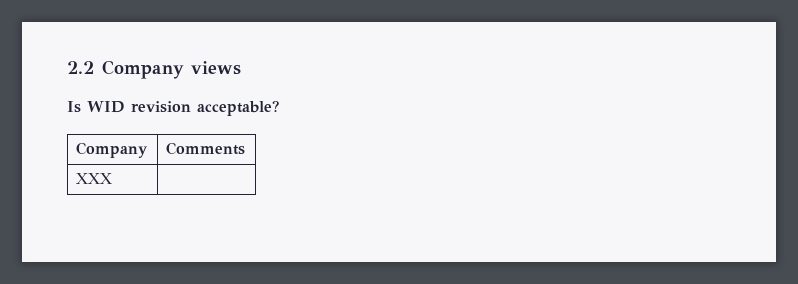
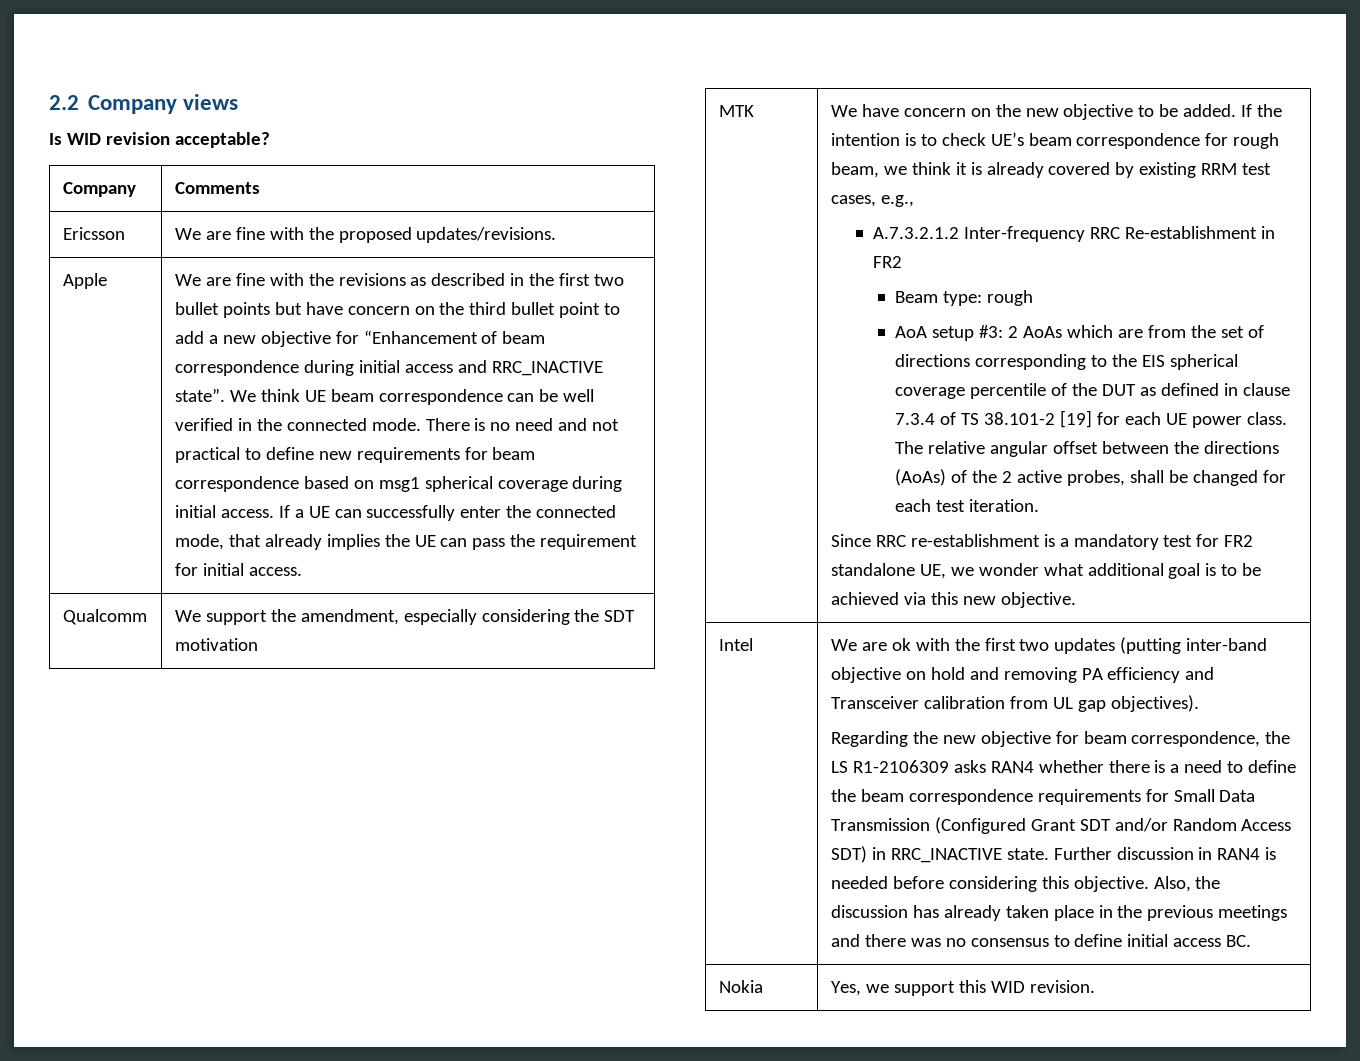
[76,173,113,184] XXX | -> [62,227,125,240] [174,227,557,243] [62,273,107,289] [174,273,625,286] [174,302,621,318] [174,330,546,347] [174,360,603,376] [174,388,595,405] [174,418,620,431] [174,447,536,463] [174,476,623,492] [174,505,617,521] [174,534,638,550] [174,563,302,576] [62,609,147,625] [174,609,636,625] [174,638,258,651] [718,105,754,117] [830,104,1283,120] [830,132,1280,149] [830,162,1272,178] [830,195,914,207] [872,226,1275,242] [872,256,902,268] [894,290,1033,306] [894,325,1264,341] [894,354,1238,370] [894,383,1290,399] [894,410,1287,428] [894,441,1279,457] [894,469,1286,486] [894,499,1039,512] [830,534,1254,550] [830,563,1262,579] [830,592,1076,608] [718,638,753,651] [830,637,1268,654] [830,667,1215,683] [830,695,1199,712] [830,731,1291,747] [830,760,1297,773] [830,789,1256,805] [830,817,1292,834] [830,846,1277,863] [830,876,1221,892] [830,905,1288,921] [830,934,1252,947] [718,980,763,993] [830,980,1095,996] Ericsson | We are fine with the proposed updates/revisions. // Apple | We are fine with the revisions as described in the first two bullet points but have concern on the third bullet point to add a new objective for “Enhancement of beam correspondence during initial access and RRC_INACTIVE state”. We think UE beam correspondence can be well verified in the connected mode. There is no need and not practical to define new requirements for beam correspondence based on msg1 spherical coverage during initial access. If a UE can successfully enter the connected mode, that already implies the UE can pass the requirement for initial access. // Qualcomm | We support the amendment, especially considering the SDT motivation // MTK | We have concern on the new objective to be added. If the intention is to check UE’s beam correspondence for rough beam, we think it is already covered by existing RRM test cases, e.g., // A.7.3.2.1.2 Inter-frequency RRC Re-establishment in FR2 // Beam type: rough // AoA setup #3: 2 AoAs which are from the set of directions corresponding to the EIS spherical coverage percentile of the DUT as defined in clause 7.3.4 of TS 38.101-2 [19] for each UE power class. The relative angular offset between the directions (AoAs) of the 2 active probes, shall be changed for each test iteration. // Since RRC re-establishment is a mandatory test for FR2 standalone UE, we wonder what additional goal is to be achieved via this new objective. // Intel | We are ok with the first two updates (putting inter-band objective on hold and removing PA efficiency and Transceiver calibration from UL gap objectives). // Regarding the new objective for beam correspondence, the LS R1-2106309 asks RAN4 whether there is a need to define the beam correspondence requirements for Small Data Transmission (Configured Grant SDT and/or Random Access SDT) in RRC_INACTIVE state. Further discussion in RAN4 is needed before considering this objective. Also, the discussion has already taken place in the previous meetings and there was no consensus to define initial access BC. // Nokia | Yes, we support this WID revision.

